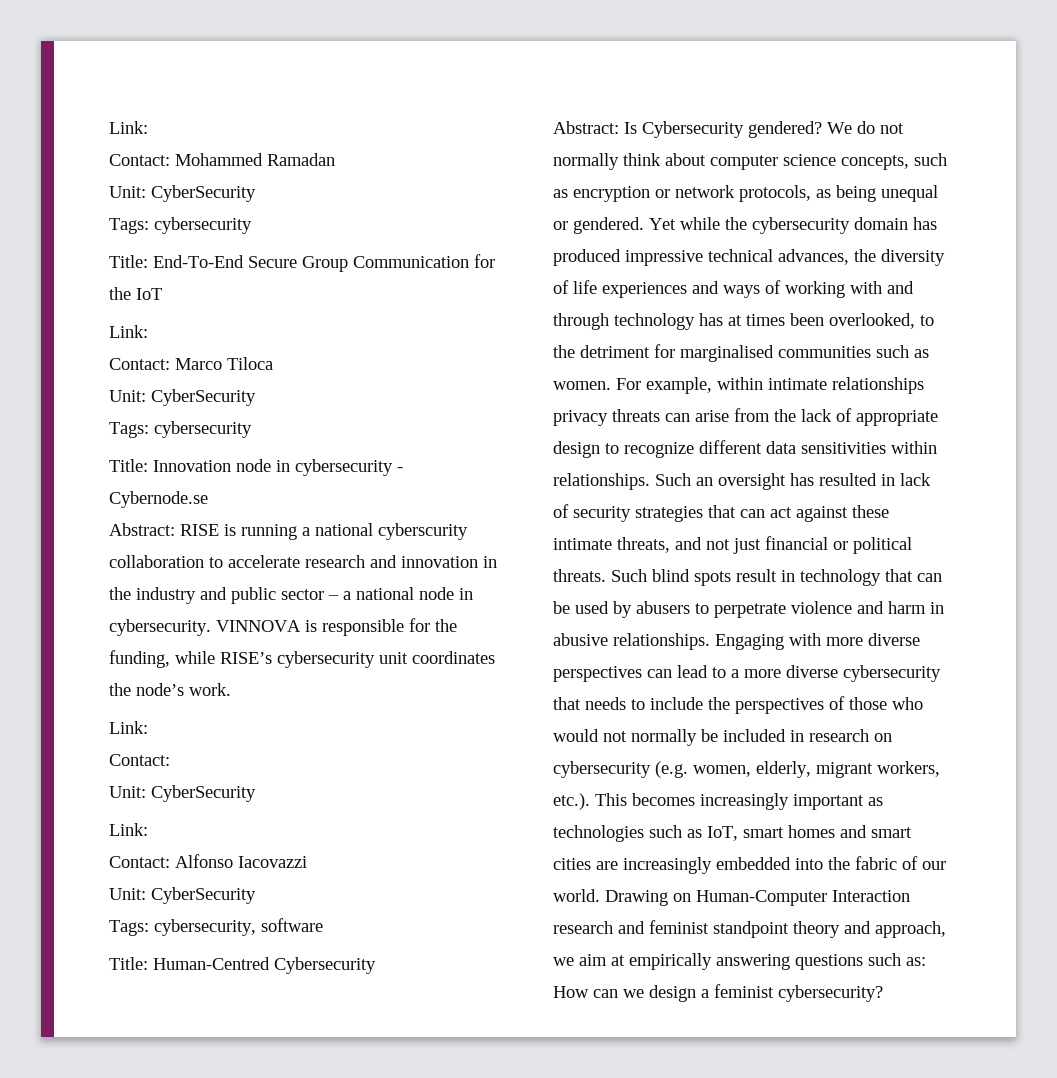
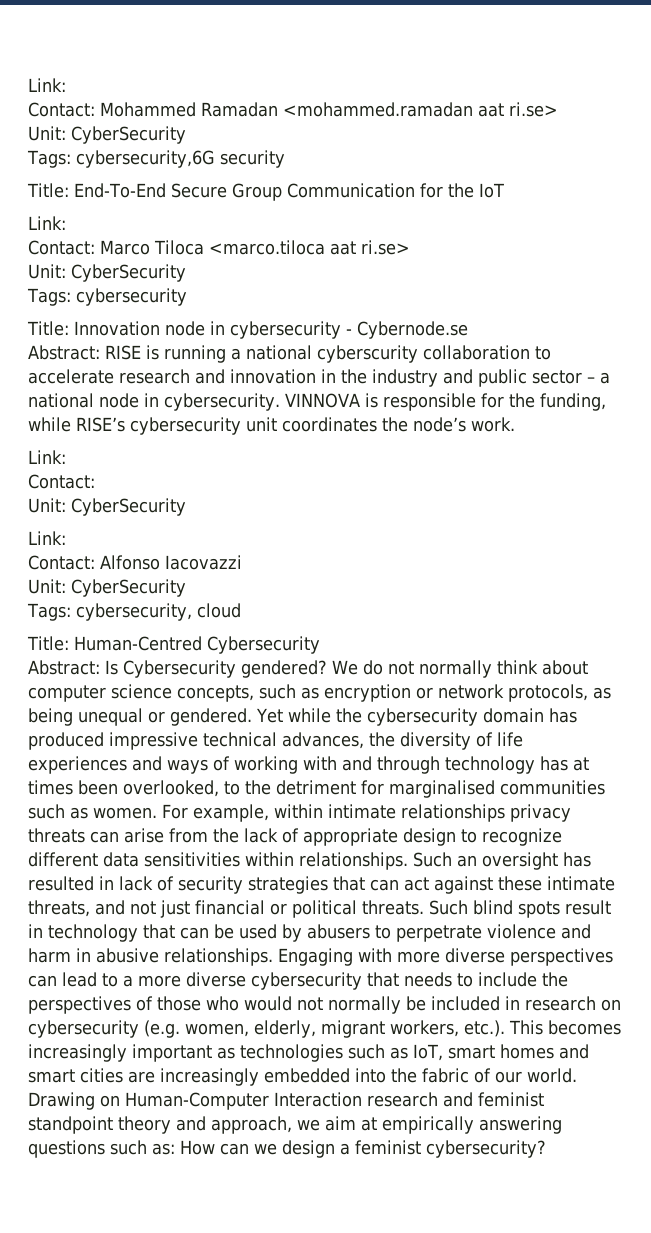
[109,185,256,202] [109,217,252,234] // Unit: CyberSecurity // Tags: cybersecurity -> [283,102,558,117] [28,126,186,144] [27,150,285,168] <mohammed.ramadan aat ri.se> // Unit: CyberSecurity // Tags: cybersecurity,6G security
(273, 363) none -> [209,240,410,255] <marco.tiloca aat ri.se>
[261,918,323,932] software -> [196,603,241,618] cloud

